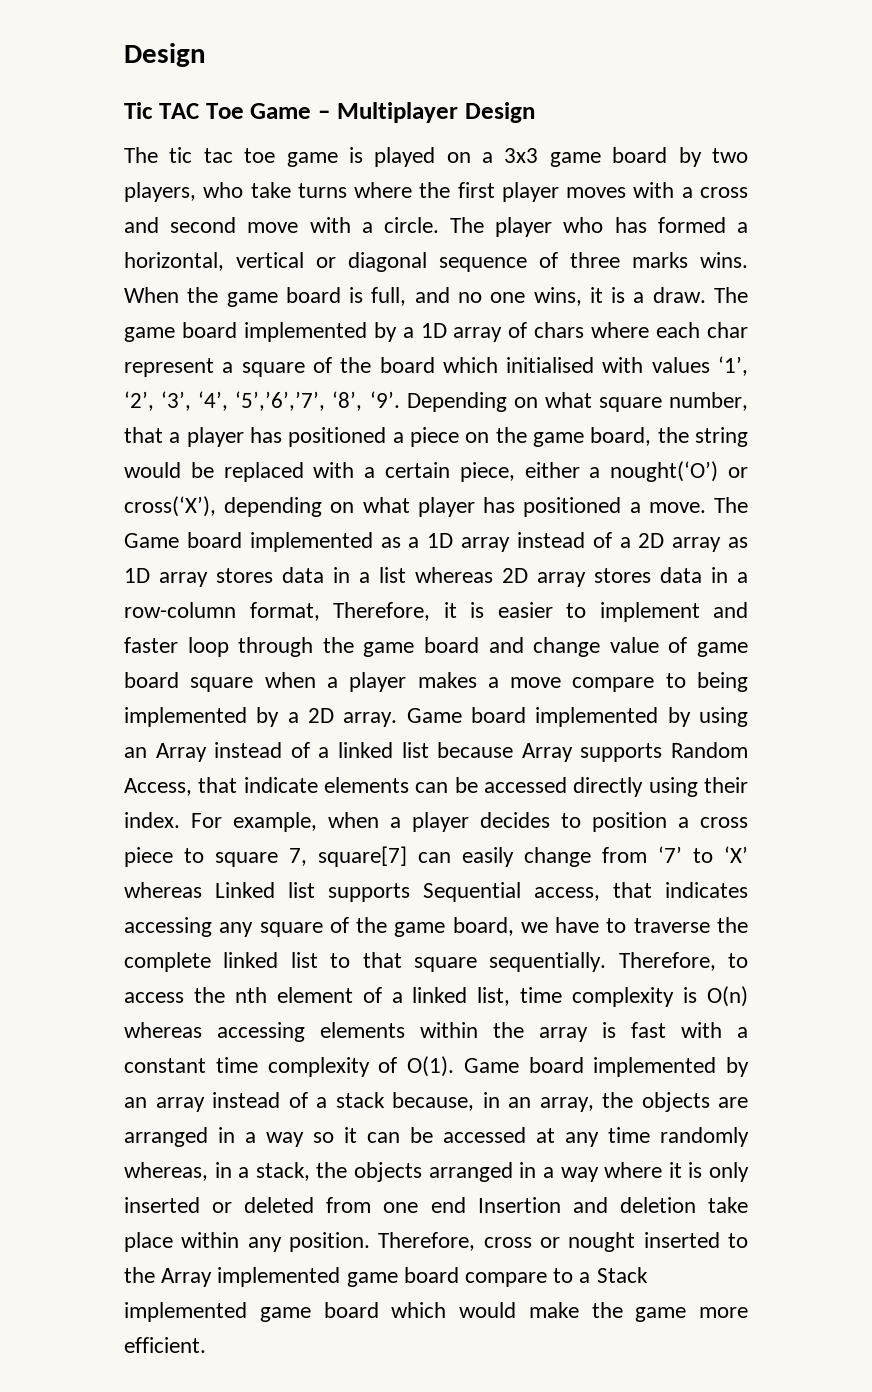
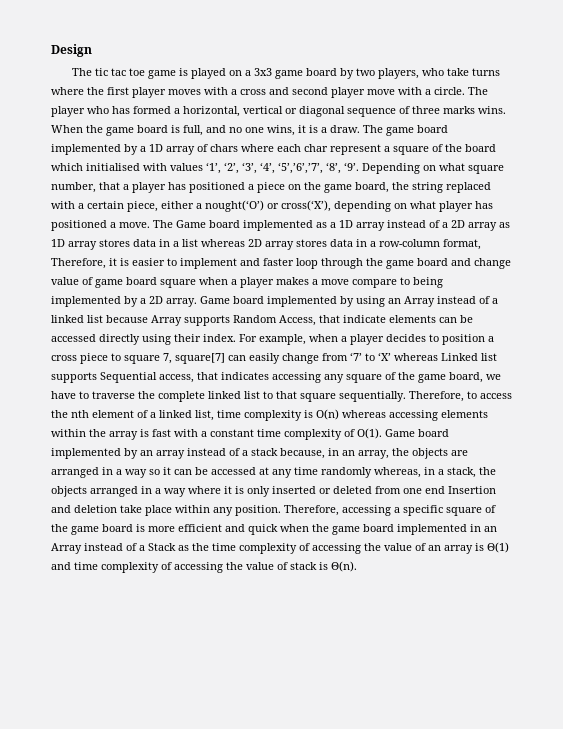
[124,43,206,67] [124,102,535,123] Design // Tic TAC Toe Game – Multiplayer Design -> [51,44,92,57] Design
(237, 225) none -> [331,87,365,98] player
[124,462,214,478] would be -> (443, 187) none
[483,1232,748,1252] [124,1267,648,1287] [124,1302,748,1322] [124,1337,206,1353] cross or nought inserted to the Array implemented game board compare to a Stack implemented game board which would make the game more efficient. -> [342,505,496,516] [51,524,497,535] [51,542,509,554] [51,561,357,573] accessing a specific square of the game board is more efficient and quick when the game board implemented in an Array instead of a Stack as the time complexity of accessing the value of an array is Θ(1) and time complexity of accessing the value of stack is Θ(n).

